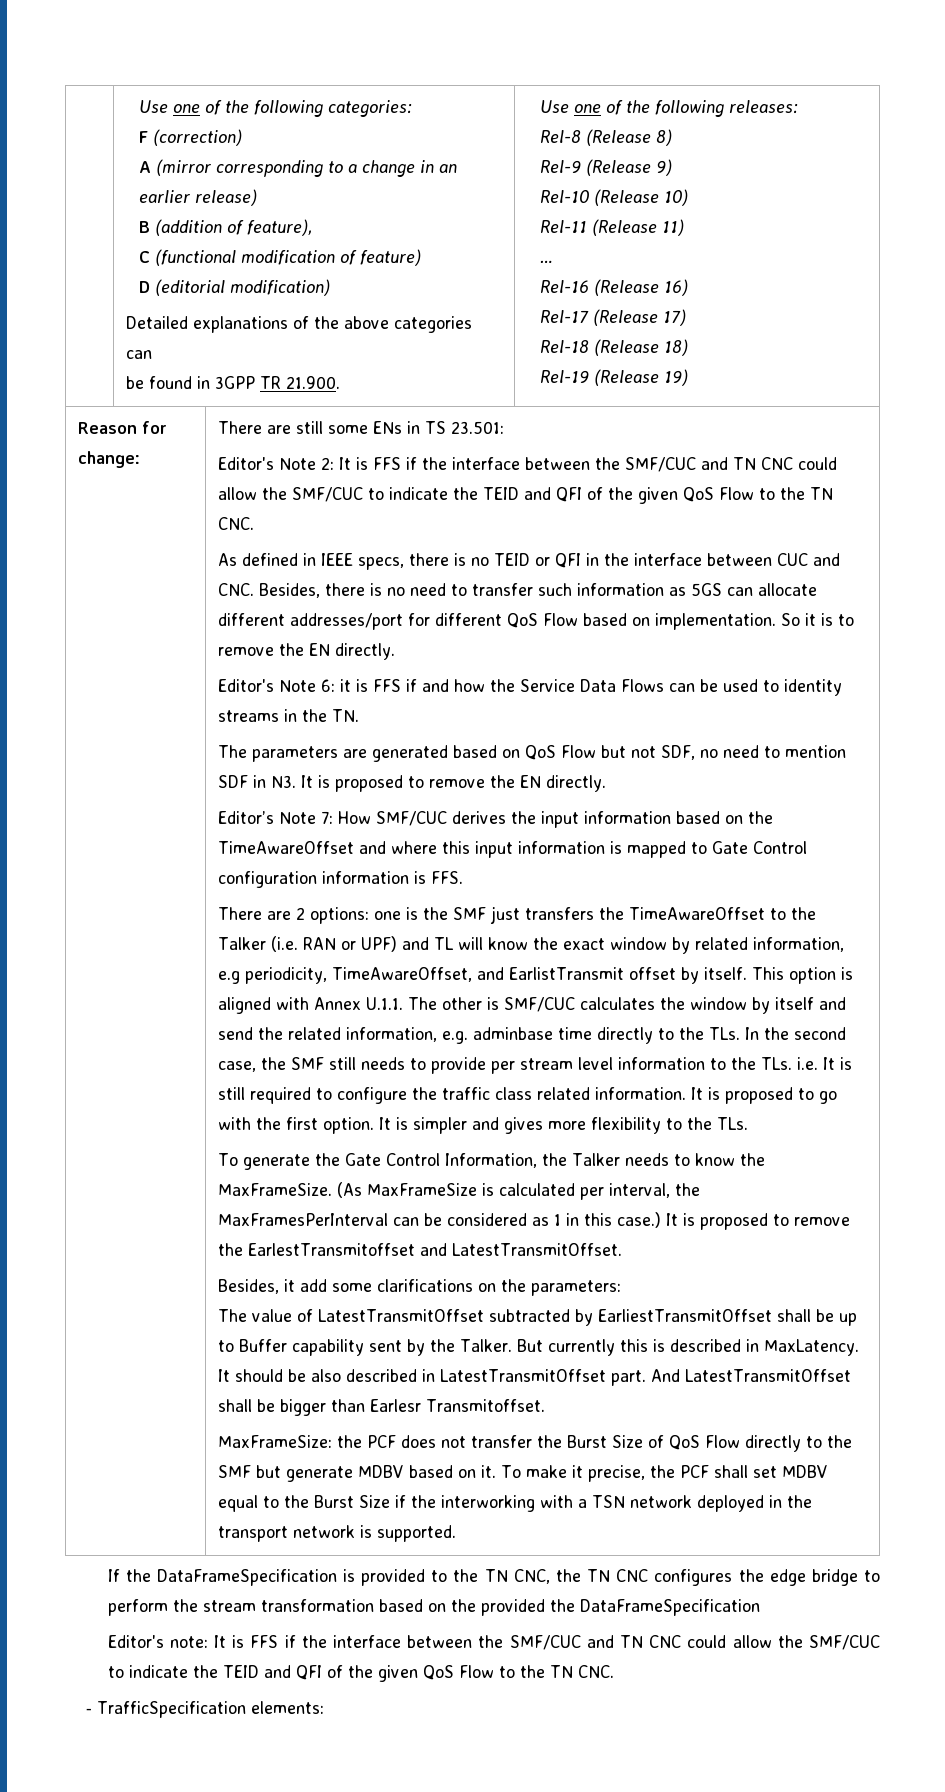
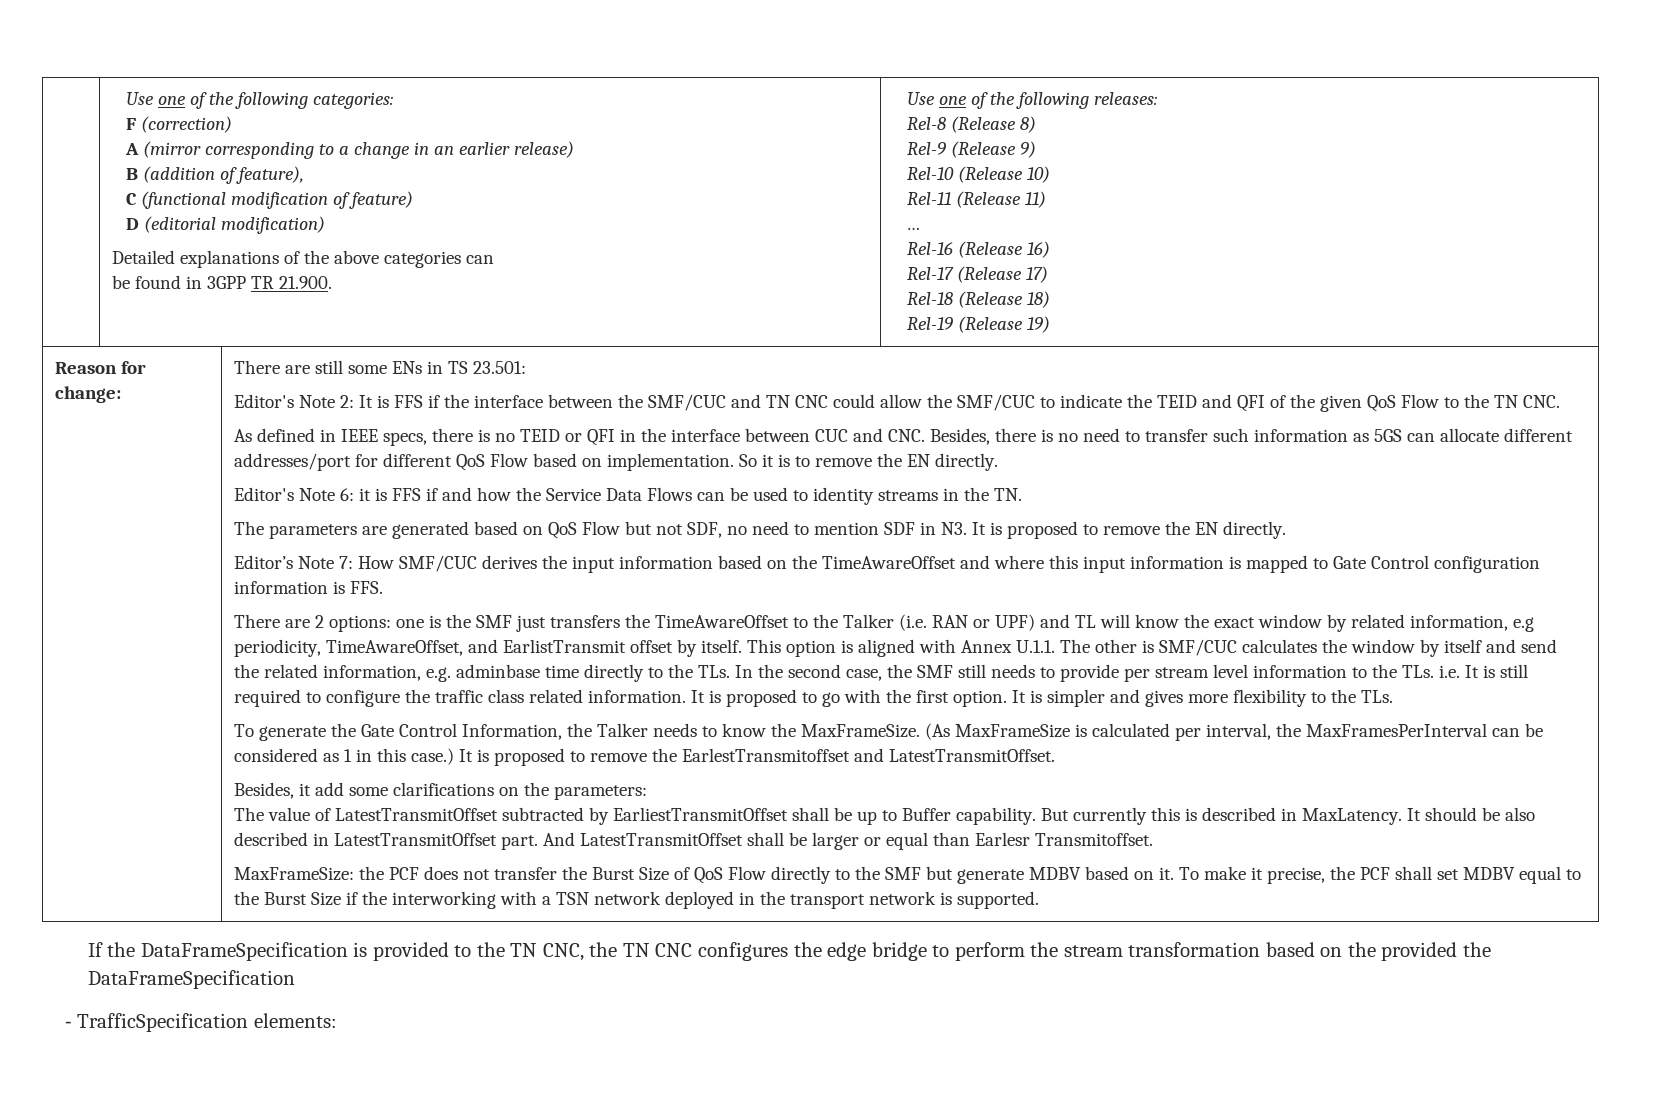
[292,1339,513,1356] capability sent by the Talker. -> [956,807,1037,825] capability.
[280,1399,327,1416] bigger -> [812,832,929,850] larger or equal
[107,1635,880,1650] [107,1665,614,1682] // Editor's note: It is FFS if the interface between the SMF/CUC and TN CNC could allow the SMF/CUC to indicate the TEID and QFI of the given QoS Flow to the TN CNC. -> (295, 979) none

